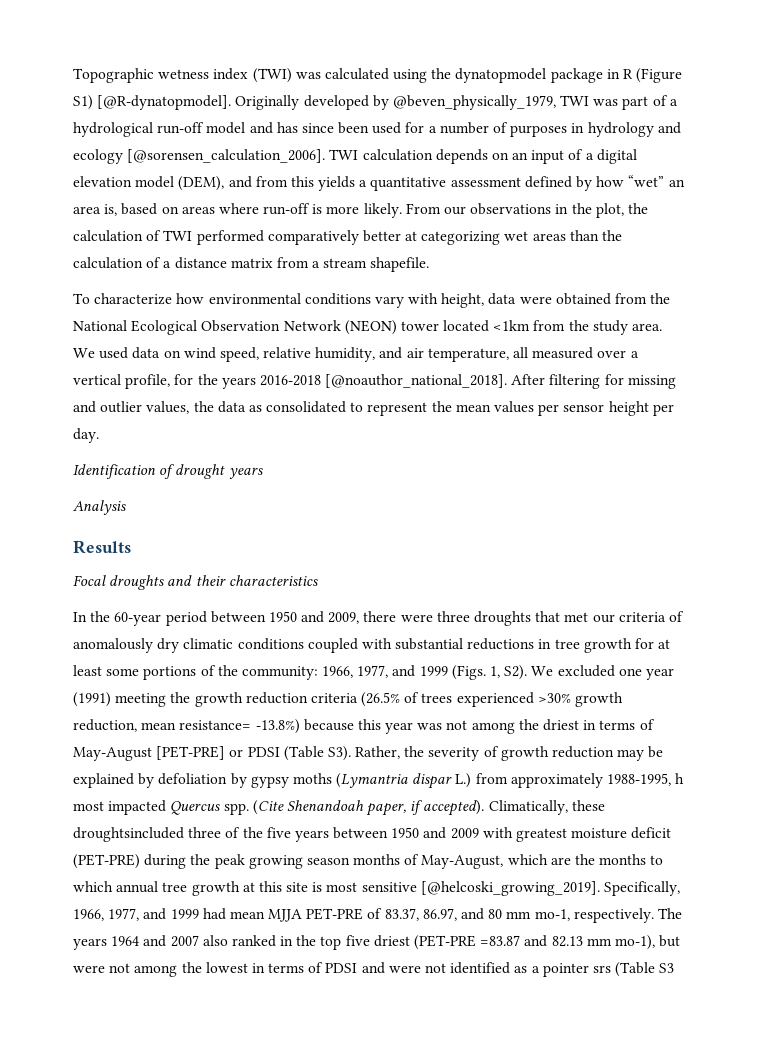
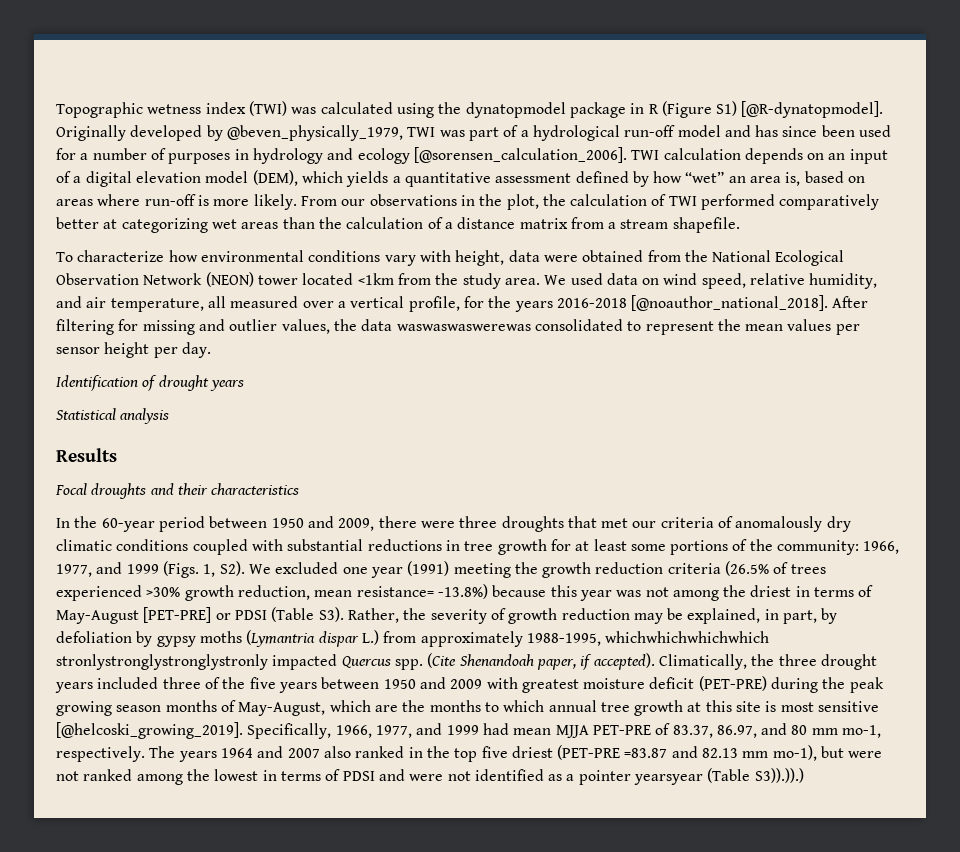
[228,176,314,188] and from this -> [301,171,343,183] which
[248,405,262,412] as -> [396,324,531,331] waswaswaswerewas
[73,500,126,515] Analysis -> [56,408,170,424] Statistical analysis
[73,773,134,788] explained -> [687,608,818,624] explained, in part,
[675,773,685,784] [73,801,104,811] h most -> [605,631,770,643] [56,654,268,670] whichwhichwhichwhich stronlystronglystronglystronly
[571,800,605,811] [73,827,184,842] these droughtsincluded -> [751,654,877,670] [55,677,159,693] the three drought years included
(131, 968) none -> [83,769,133,781] ranked
[592,962,675,977] srs (Table S3 -> [634,768,804,785] yearsyear (Table S3)).)).)

